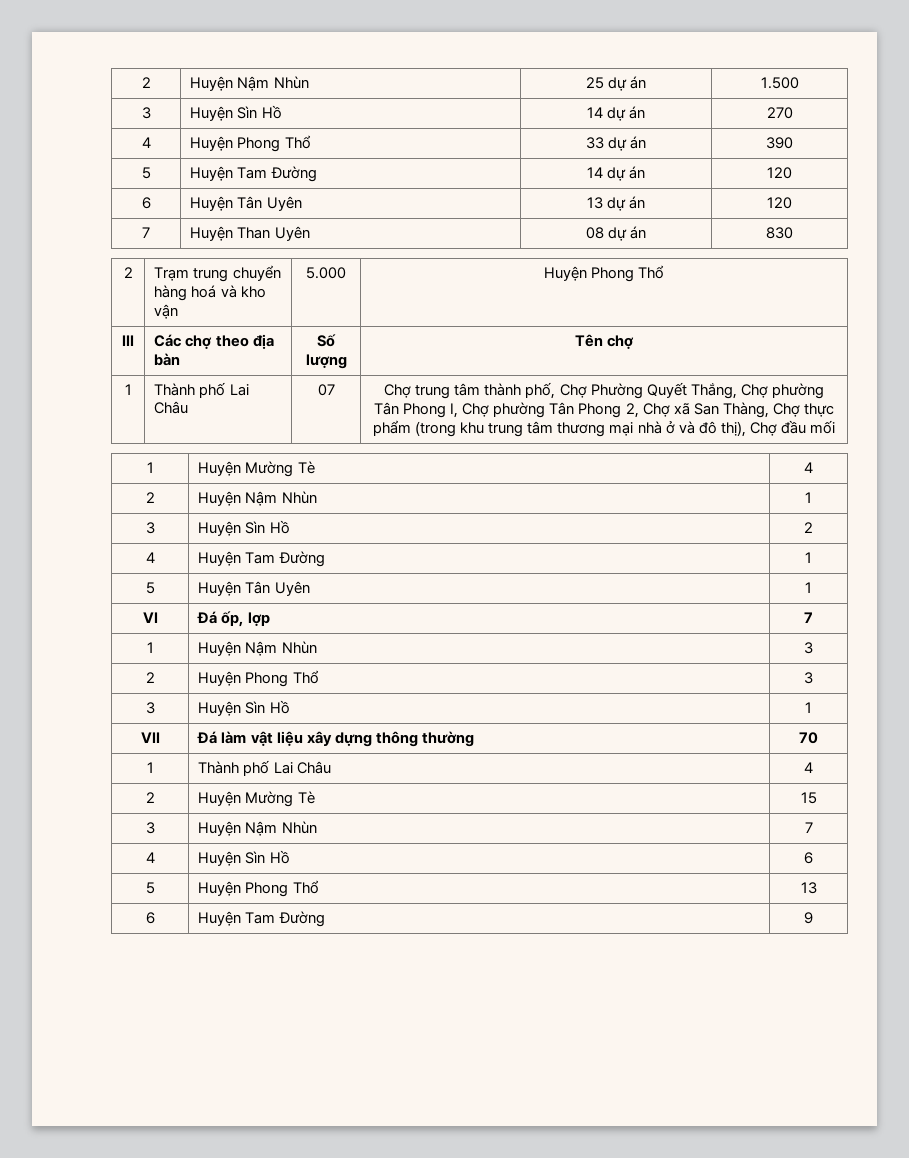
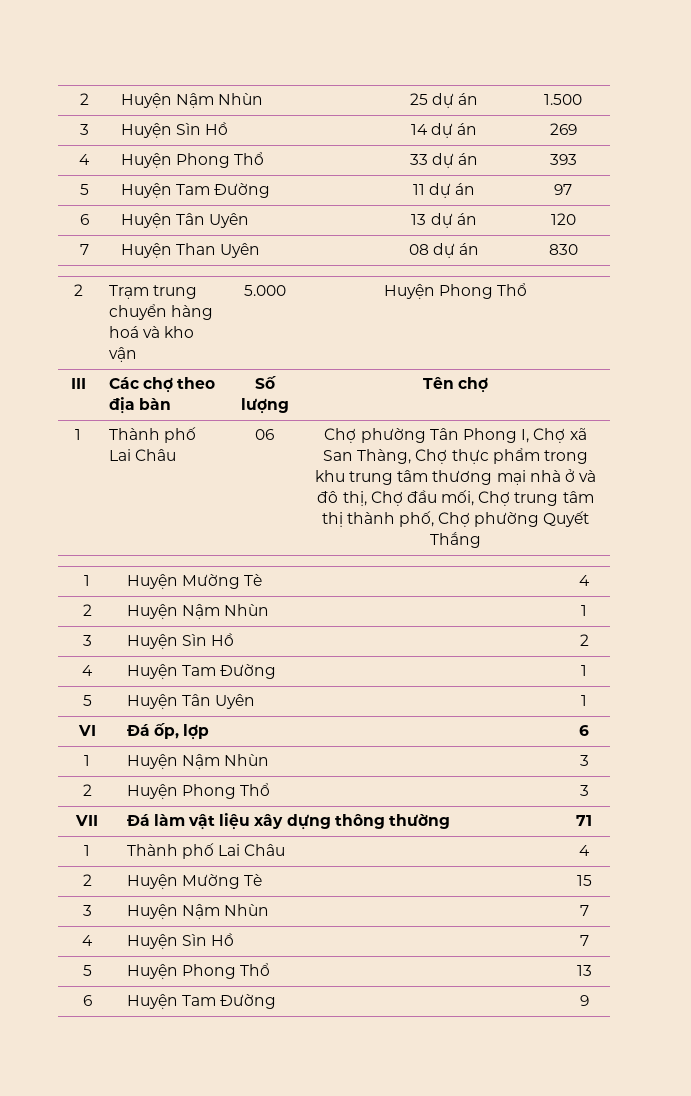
[766,107,793,119] 270 -> [549,123,577,135] 269
[766,137,793,149] 390 -> [549,154,577,165] 393
[586,166,646,181] [767,167,792,179] 14 dự án | 120 -> [412,183,476,198] [554,184,572,195] 11 dự án | 97
[317,384,335,396] [384,382,768,399] 07 | Chợ trung tâm thành phố, Chợ Phường Quyết Thắng, Chợ -> [255,429,274,440] [324,428,357,443] 06 | Chợ
[493,402,670,418] phường Tân Phong 2, Chợ -> (566, 435) none
[415,421,457,437] (trong -> [543,450,588,464] trong
[720,421,746,437] thị), -> [342,491,367,506] thị,
[809,420,835,434] mối -> [441,490,594,506] [321,511,590,527] [430,532,481,548] mối, Chợ trung tâm thị thành phố, Chợ phường Quyết Thắng
[804,612,813,623] 7 -> [579,725,589,736] 6
[145,702,155,714] [198,700,290,716] [805,702,812,713] // 3 | Huyện Sìn Hồ | 1 -> (589, 790) none
[799,732,818,744] 70 -> [576,815,592,826] 71
[804,852,813,864] 6 -> [579,935,589,946] 7

